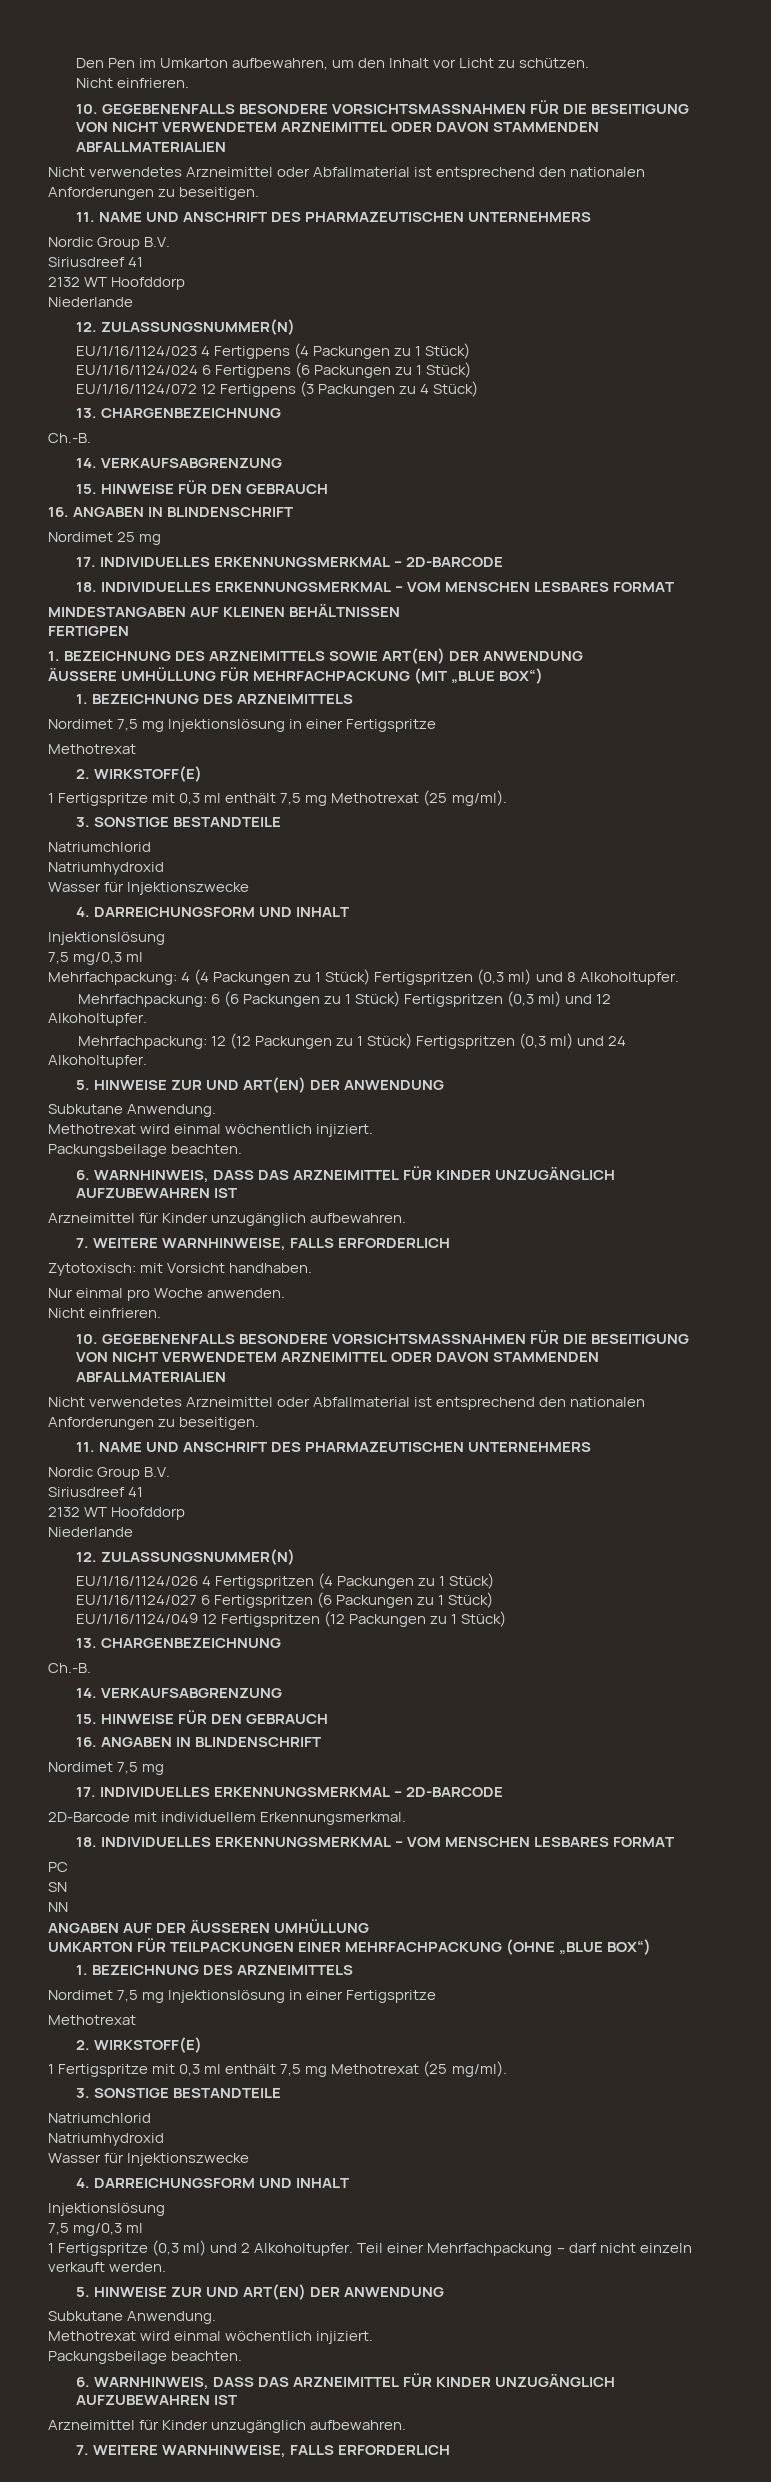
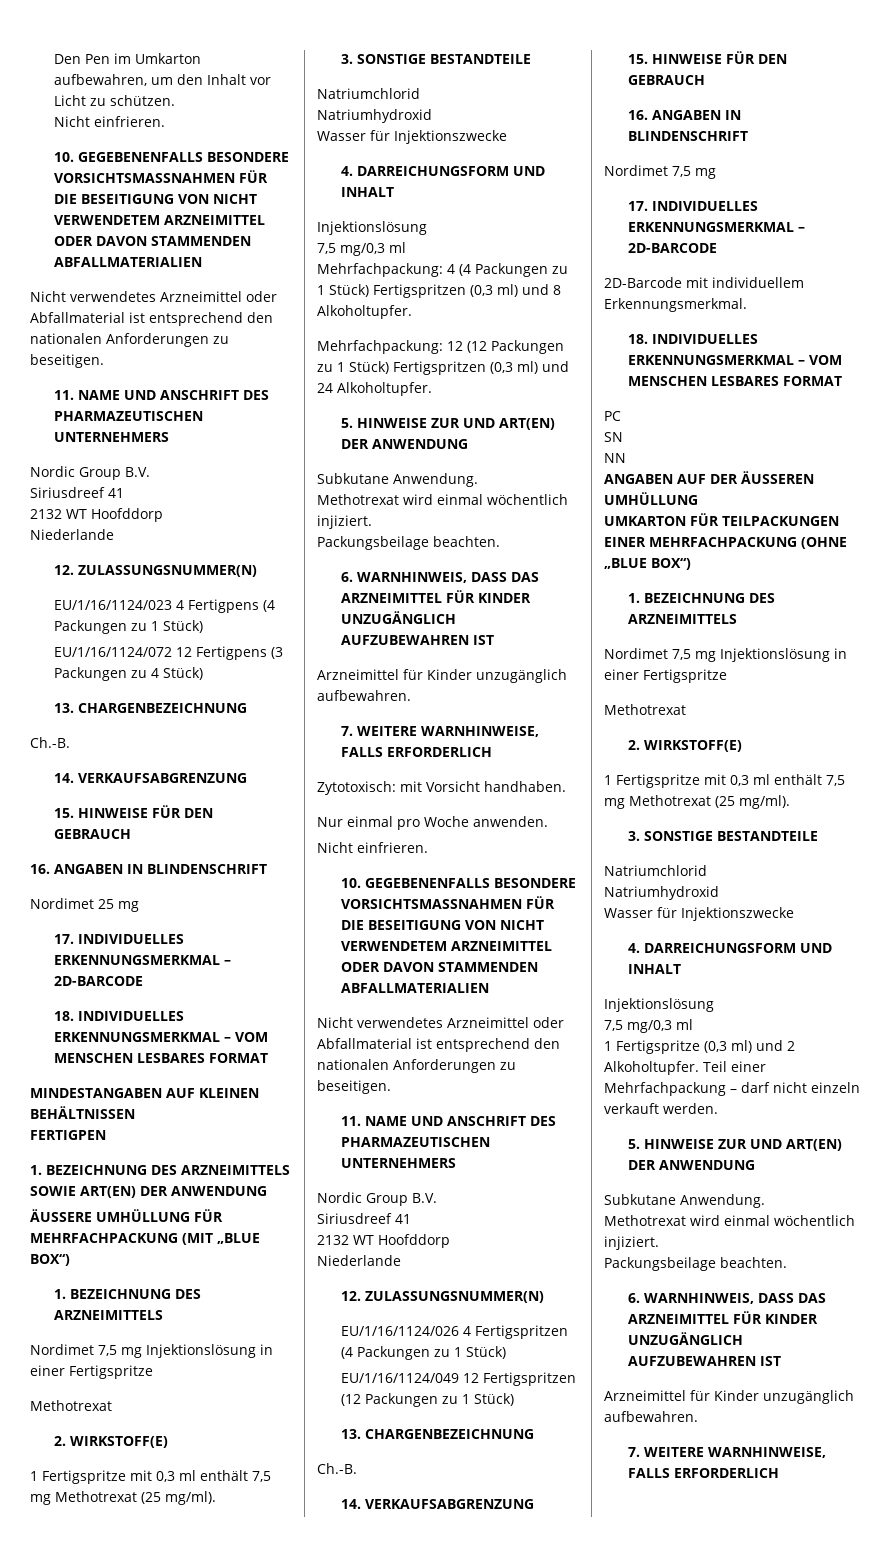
[75,362,471,378] // EU/1/16/1124/024 6 Fertigpens (6 Packungen zu 1 Stück) -> (204, 626) none
[77,991,612,1007] [48,1013,147,1026] // Mehrfachpackung: 6 (6 Packungen zu 1 Stück) Fertigspritzen (0,3 ml) und 12 Alkoholtupfer. -> (412, 312) none
[75,1592,493,1608] // EU/1/16/1124/027 6 Fertigspritzen (6 Packungen zu 1 Stück) -> (507, 1352) none

